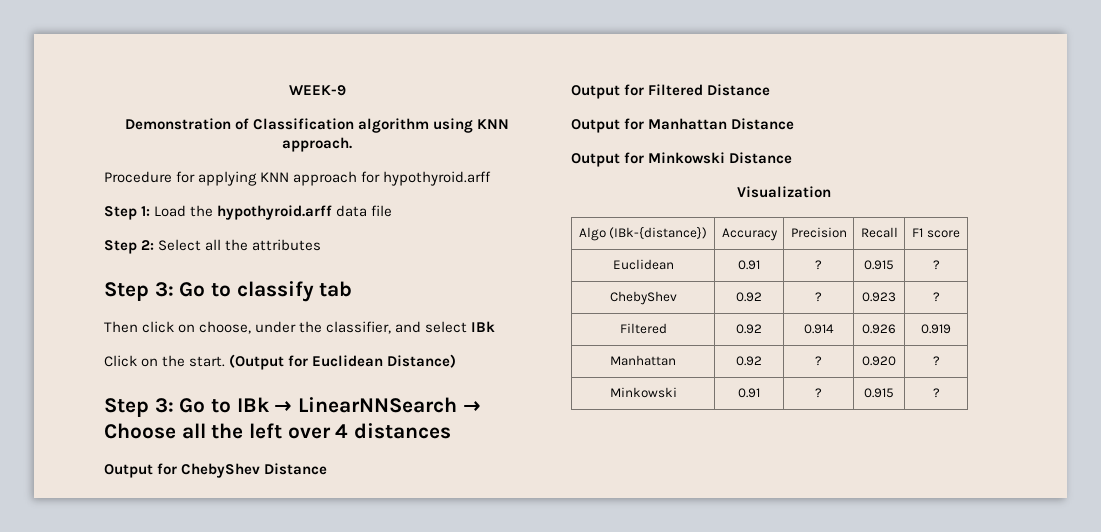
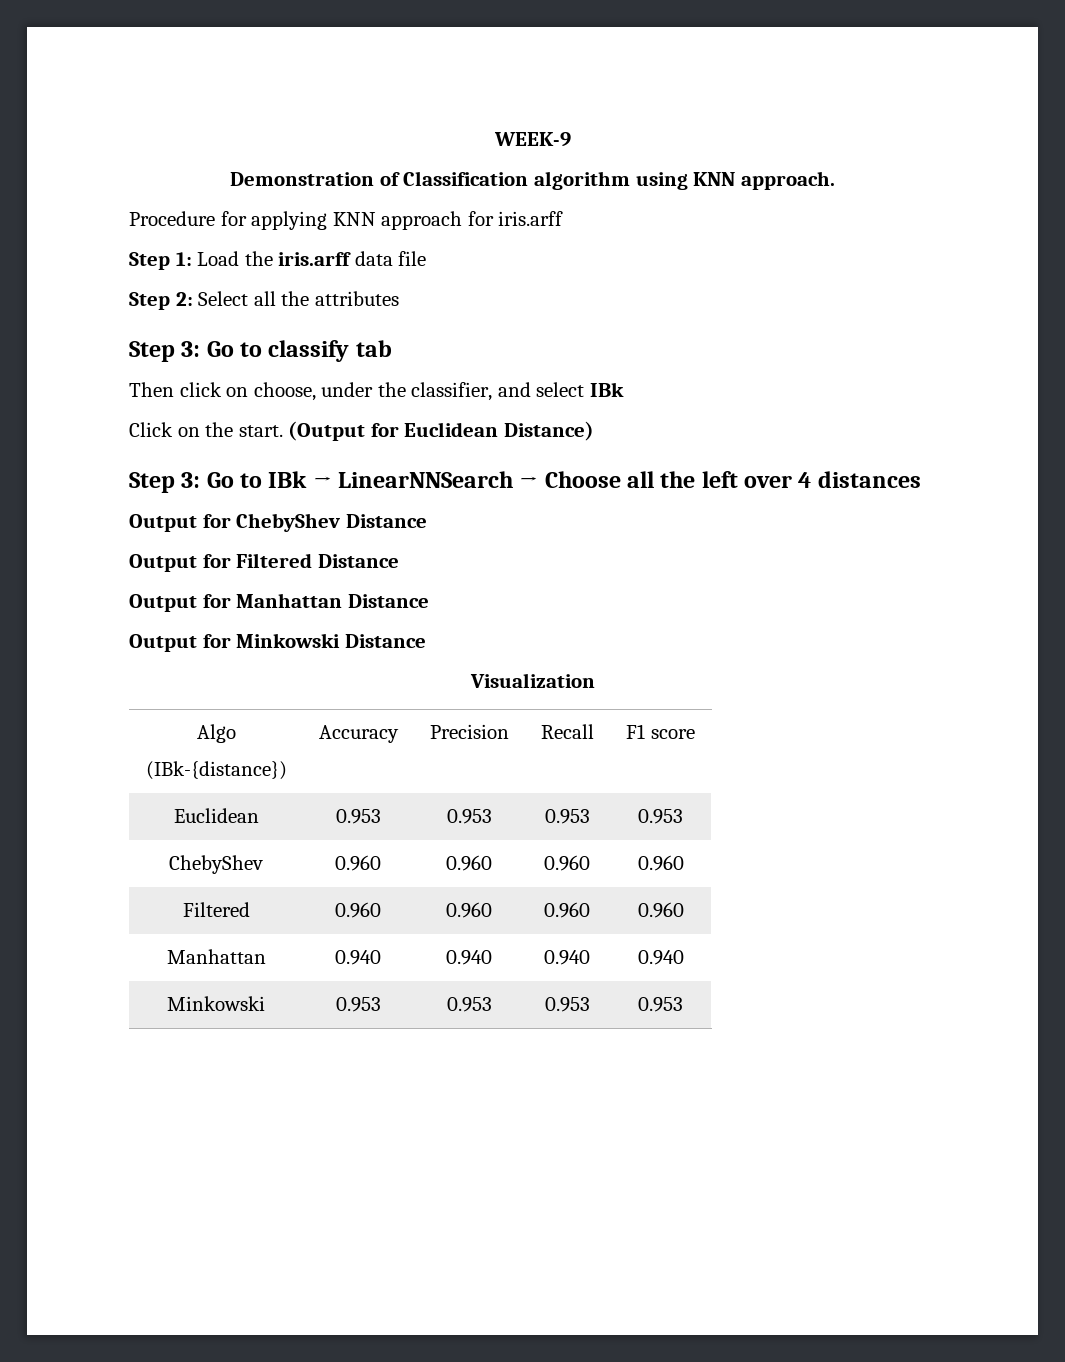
[383,171,492,186] hypothyroid.arff -> [498,211,564,226] iris.arff
[217,205,333,220] hypothyroid.arff -> [278,252,352,266] iris.arff
(606, 234) none -> (236, 733) //
[738,260,760,270] [815,260,822,270] [864,260,894,270] [932,260,940,270] [609,291,677,305] [736,292,762,302] [815,292,822,302] [862,292,896,302] [932,292,940,302] [619,323,667,334] [736,324,762,334] [803,324,834,334] [862,324,896,334] [921,324,951,334] [610,355,676,366] [736,356,762,366] [815,356,822,366] [862,356,896,366] [932,356,940,366] [609,387,677,398] [738,388,760,398] [815,388,822,398] [864,388,894,398] [932,388,940,398] 0.91 | ? | 0.915 | ? // ChebyShev | 0.92 | ? | 0.923 | ? // Filtered | 0.92 | 0.914 | 0.926 | 0.919 // Manhattan | 0.92 | ? | 0.920 | ? // Minkowski | 0.91 | ? | 0.915 | ? -> [335,809,381,824] [446,809,492,824] [544,809,590,824] [638,809,683,824] [169,855,263,874] [335,855,381,871] [446,855,492,871] [544,855,590,871] [637,855,684,871] [182,902,250,917] [335,902,381,918] [446,902,492,918] [544,902,590,918] [637,902,684,918] [166,949,266,964] [335,950,381,965] [446,950,492,965] [544,950,590,965] [637,950,684,965] [167,996,265,1011] [335,997,381,1012] [446,997,492,1012] [544,997,590,1012] [638,997,683,1012] 0.953 | 0.953 | 0.953 | 0.953 // ChebyShev | 0.960 | 0.960 | 0.960 | 0.960 // Filtered | 0.960 | 0.960 | 0.960 | 0.960 // Manhattan | 0.940 | 0.940 | 0.940 | 0.940 // Minkowski | 0.953 | 0.953 | 0.953 | 0.953

